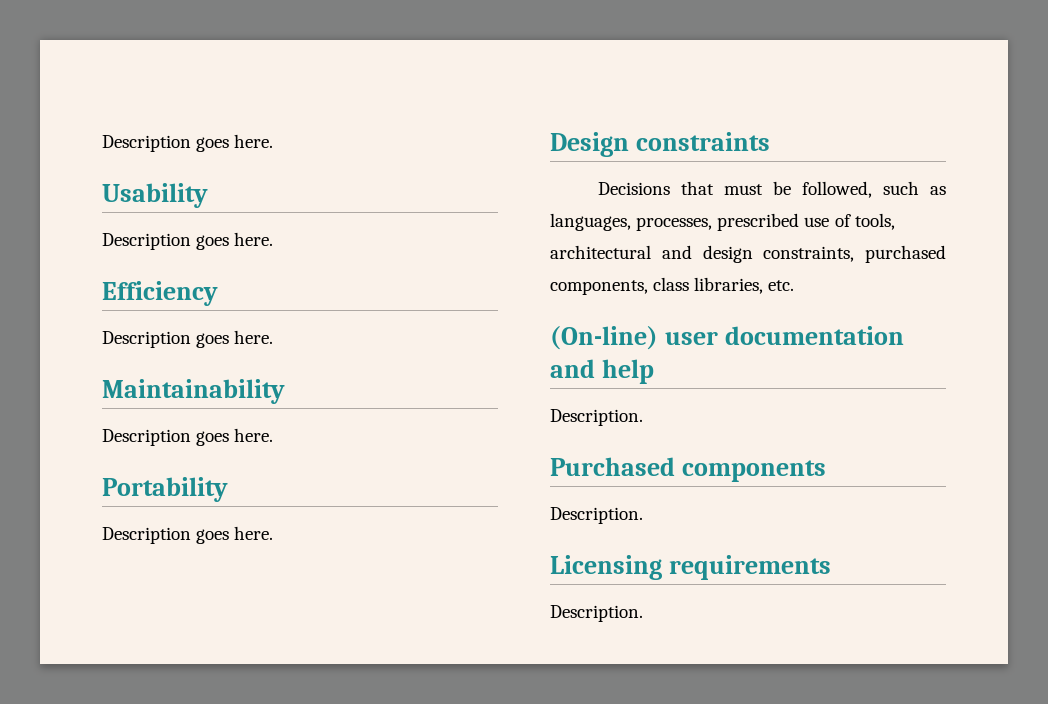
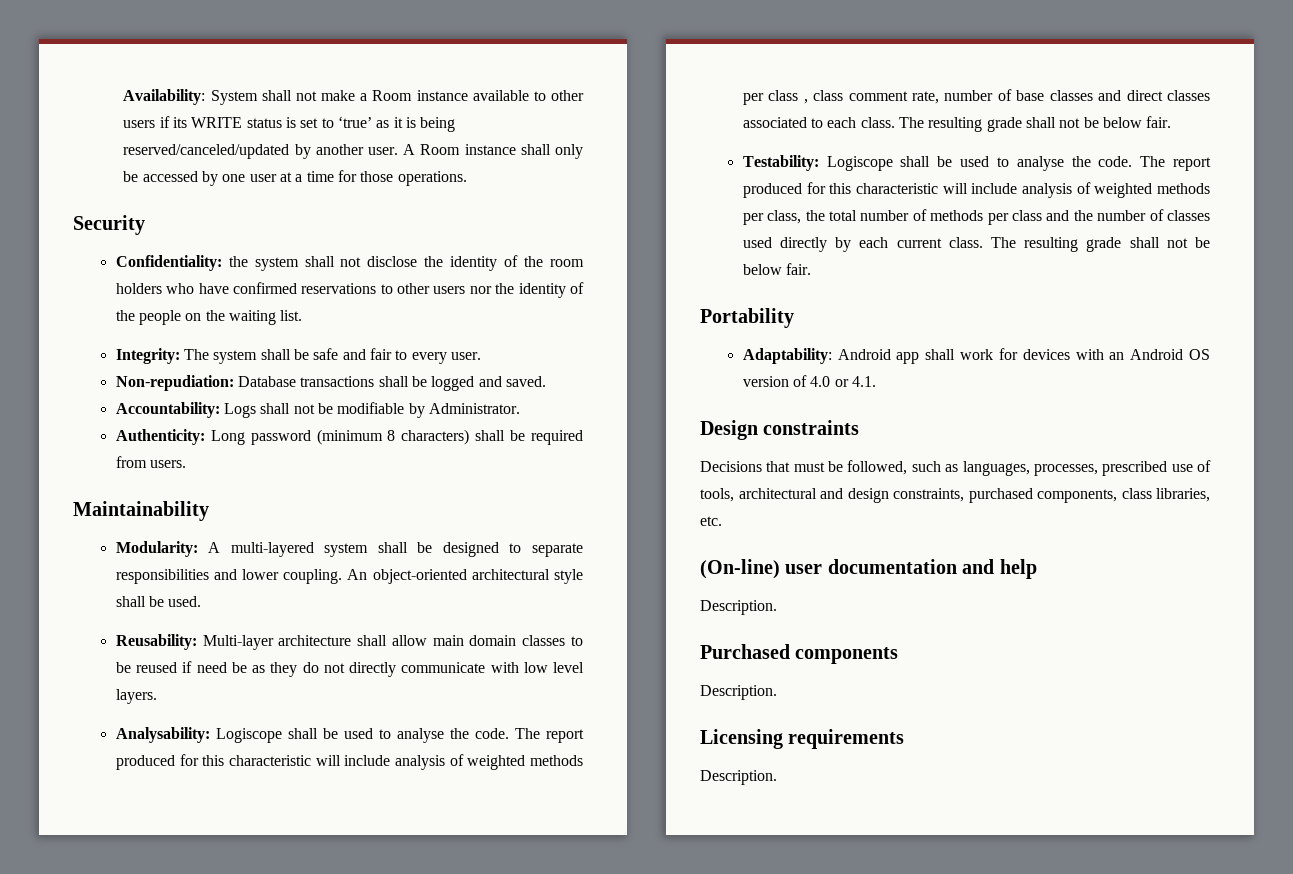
[102,134,274,152] [102,183,208,208] [102,232,274,250] [102,281,218,306] [102,330,274,348] [102,379,285,404] [102,428,274,446] [102,477,228,502] [102,526,274,544] Description goes here. // Usability // Description goes here. // Efficiency // Description goes here. // Maintainability // Description goes here. // Portability // Description goes here. -> [123,89,584,105] [123,116,456,132] [123,144,583,159] [123,170,467,186] [73,215,145,235] [115,255,584,271] [115,282,584,298] [115,310,303,325] [115,348,482,364] [115,375,547,391] [115,402,521,418] [115,429,583,445] [115,456,187,468] [73,501,209,521] [115,541,583,557] [115,569,583,584] [115,596,202,607] [115,634,583,650] [115,661,584,677] [115,689,157,704] [115,727,584,743] [115,754,584,770] [742,89,1210,105] [742,116,1172,132] [742,155,1211,171] [742,182,1210,198] [742,209,1210,225] [742,237,1210,252] [742,263,812,275] [700,308,794,328] [742,348,1210,364] [742,375,877,387] Availability: System shall not make a Room instance available to other users if its WRITE status is set to ‘true’ as it is being reserved/canceled/updated by another user. A Room instance shall only be accessed by one user at a time for those operations. // Security // Confidentiality: the system shall not disclose the identity of the room holders who have confirmed reservations to other users nor the identity of the people on the waiting list. // Integrity: The system shall be safe and fair to every user. // Non-repudiation: Database transactions shall be logged and saved. // Accountability: Logs shall not be modifiable by Administrator. // Authenticity: Long password (minimum 8 characters) shall be required from users. // Maintainability // Modularity: A multi-layered system shall be designed to separate responsibilities and lower coupling. An object-oriented architectural style shall be used. // Reusability: Multi-layer architecture shall allow main domain classes to be reused if need be as they do not directly communicate with low level layers. // Analysability: Logiscope shall be used to analyse the code. The report produced for this characteristic will include analysis of weighted methods per class , class comment rate, number of base classes and direct classes associated to each class. The resulting grade shall not be below fair. // Testability: Logiscope shall be used to analyse the code. The report produced for this characteristic will include analysis of weighted methods per class, the total number of methods per class and the number of classes used directly by each current class. The resulting grade shall not be below fair. // Portability // Adaptability: Android app shall work for devices with an Android OS version of 4.0 or 4.1.

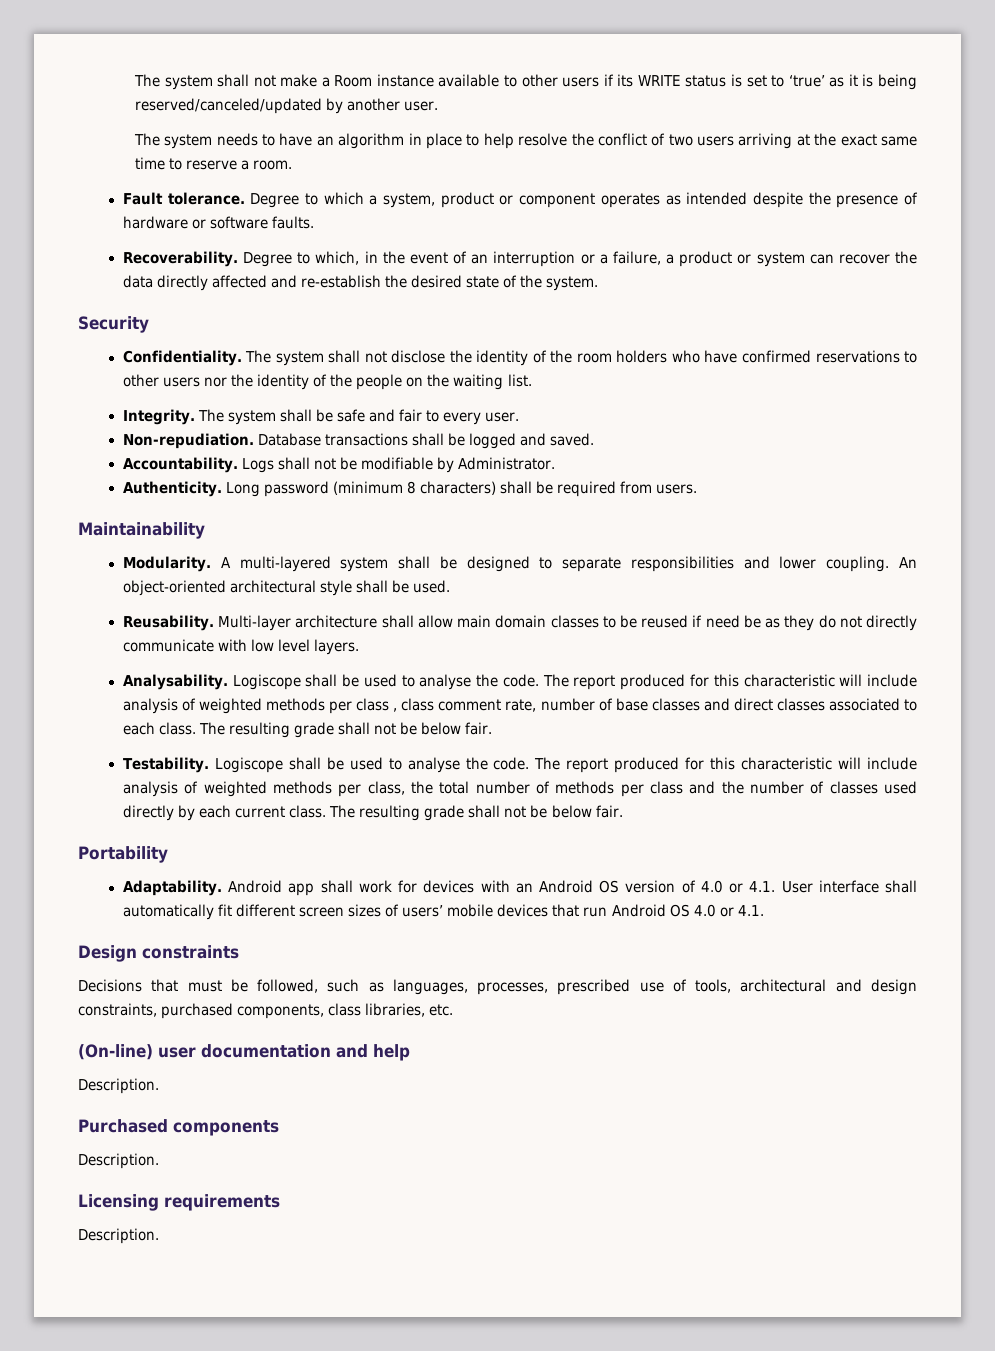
[123,89,258,105] Availability: System -> [133,74,213,90] The system
[403,144,583,159] [123,170,467,186] A Room instance shall only be accessed by one user at a time for those operations. -> [133,133,918,149] [134,157,293,170] [122,192,919,208] [122,216,315,229] [122,251,918,267] [122,275,599,291] // The system needs to have an algorithm in place to help resolve the conflict of two users arriving at the exact same time to reserve a room. // Fault tolerance. Degree to which a system, product or component operates as intended despite the presence of hardware or software faults. // Recoverability. Degree to which, in the event of an interruption or a failure, a product or system can recover the data directly affected and re-establish the desired state of the system.
[115,255,248,271] Confidentiality: the -> [122,350,272,366] Confidentiality. The
[115,348,180,364] Integrity: -> [122,409,195,425] Integrity.
[115,375,234,391] Non-repudiation: -> [122,433,254,449] Non-repudiation.
[115,402,220,418] Accountability: -> [122,457,238,473] Accountability.
[115,429,205,445] Authenticity: -> [122,481,222,497] Authenticity.
[115,541,198,557] Modularity: -> [122,556,211,572] Modularity.
[115,634,197,650] Reusability: -> [122,615,214,631] Reusability.
[115,727,210,743] Analysability: -> [122,674,228,690] Analysability.
[742,155,819,171] Testability: -> [122,757,209,773] Testability.
[742,348,832,364] Adaptability: -> [122,880,222,896] Adaptability.
(877, 381) none -> [781,880,917,893] [122,904,764,920] User interface shall automatically fit different screen sizes of users’ mobile devices that run Android OS 4.0 or 4.1.

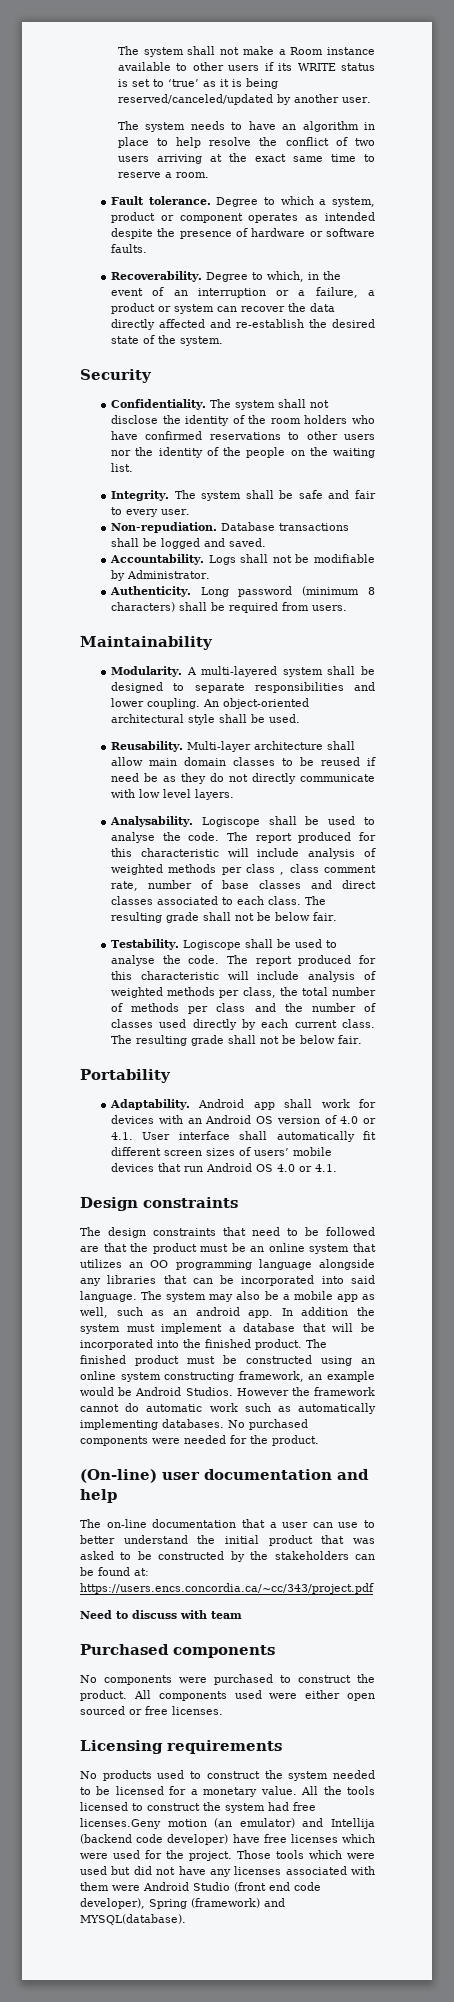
[78,979,917,995] [78,1003,454,1019] Decisions that must be followed, such as languages, processes, prescribed use of tools, architectural and design constraints, purchased components, class libraries, etc. -> [80,1227,375,1238] [80,1243,376,1254] [80,1259,375,1270] [80,1275,375,1286] [80,1291,375,1302] [80,1307,375,1318] [80,1323,375,1334] [80,1339,327,1350] [80,1355,375,1366] [80,1371,375,1382] [80,1387,375,1396] [80,1403,376,1414] [80,1419,308,1430] [80,1435,319,1446] The design constraints that need to be followed are that the product must be an online system that utilizes an OO programming language alongside any libraries that can be incorporated into said language. The system may also be a mobile app as well, such as an android app. In addition the system must implement a database that will be incorporated into the finished product. The finished product must be constructed using an online system constructing framework, an example would be Android Studios. However the framework cannot do automatic work such as automatically implementing databases. No purchased components were needed for the product.
[78,1078,159,1094] [78,1119,279,1136] [78,1153,159,1169] [78,1194,280,1211] [78,1228,159,1244] Description. // Purchased components // Description. // Licensing requirements // Description. -> [80,1519,375,1528] [80,1535,375,1546] [80,1551,375,1562] [80,1567,149,1576] [80,1583,374,1594] [80,1610,242,1619] [80,1644,275,1658] [80,1674,375,1685] [80,1690,376,1701] [80,1706,223,1715] [80,1740,282,1754] [80,1770,375,1781] [80,1786,376,1797] [80,1802,316,1813] [80,1818,375,1829] [80,1834,375,1845] [80,1850,375,1861] [80,1866,375,1877] [80,1882,321,1892] [80,1898,285,1909] [80,1914,186,1925] The on-line documentation that a user can use to better understand the initial product that was asked to be constructed by the stakeholders can be found at: https://users.encs.concordia.ca/~cc/343/project.pdf // Need to discuss with team // Purchased components // No components were purchased to construct the product. All components used were either open sourced or free licenses. // Licensing requirements // No products used to construct the system needed to be licensed for a monetary value. All the tools licensed to construct the system had free licenses.Geny motion (an emulator) and Intellija (backend code developer) have free licenses which were used for the project. Those tools which were used but did not have any licenses associated with them were Android Studio (front end code developer), Spring (framework) and MYSQL(database).

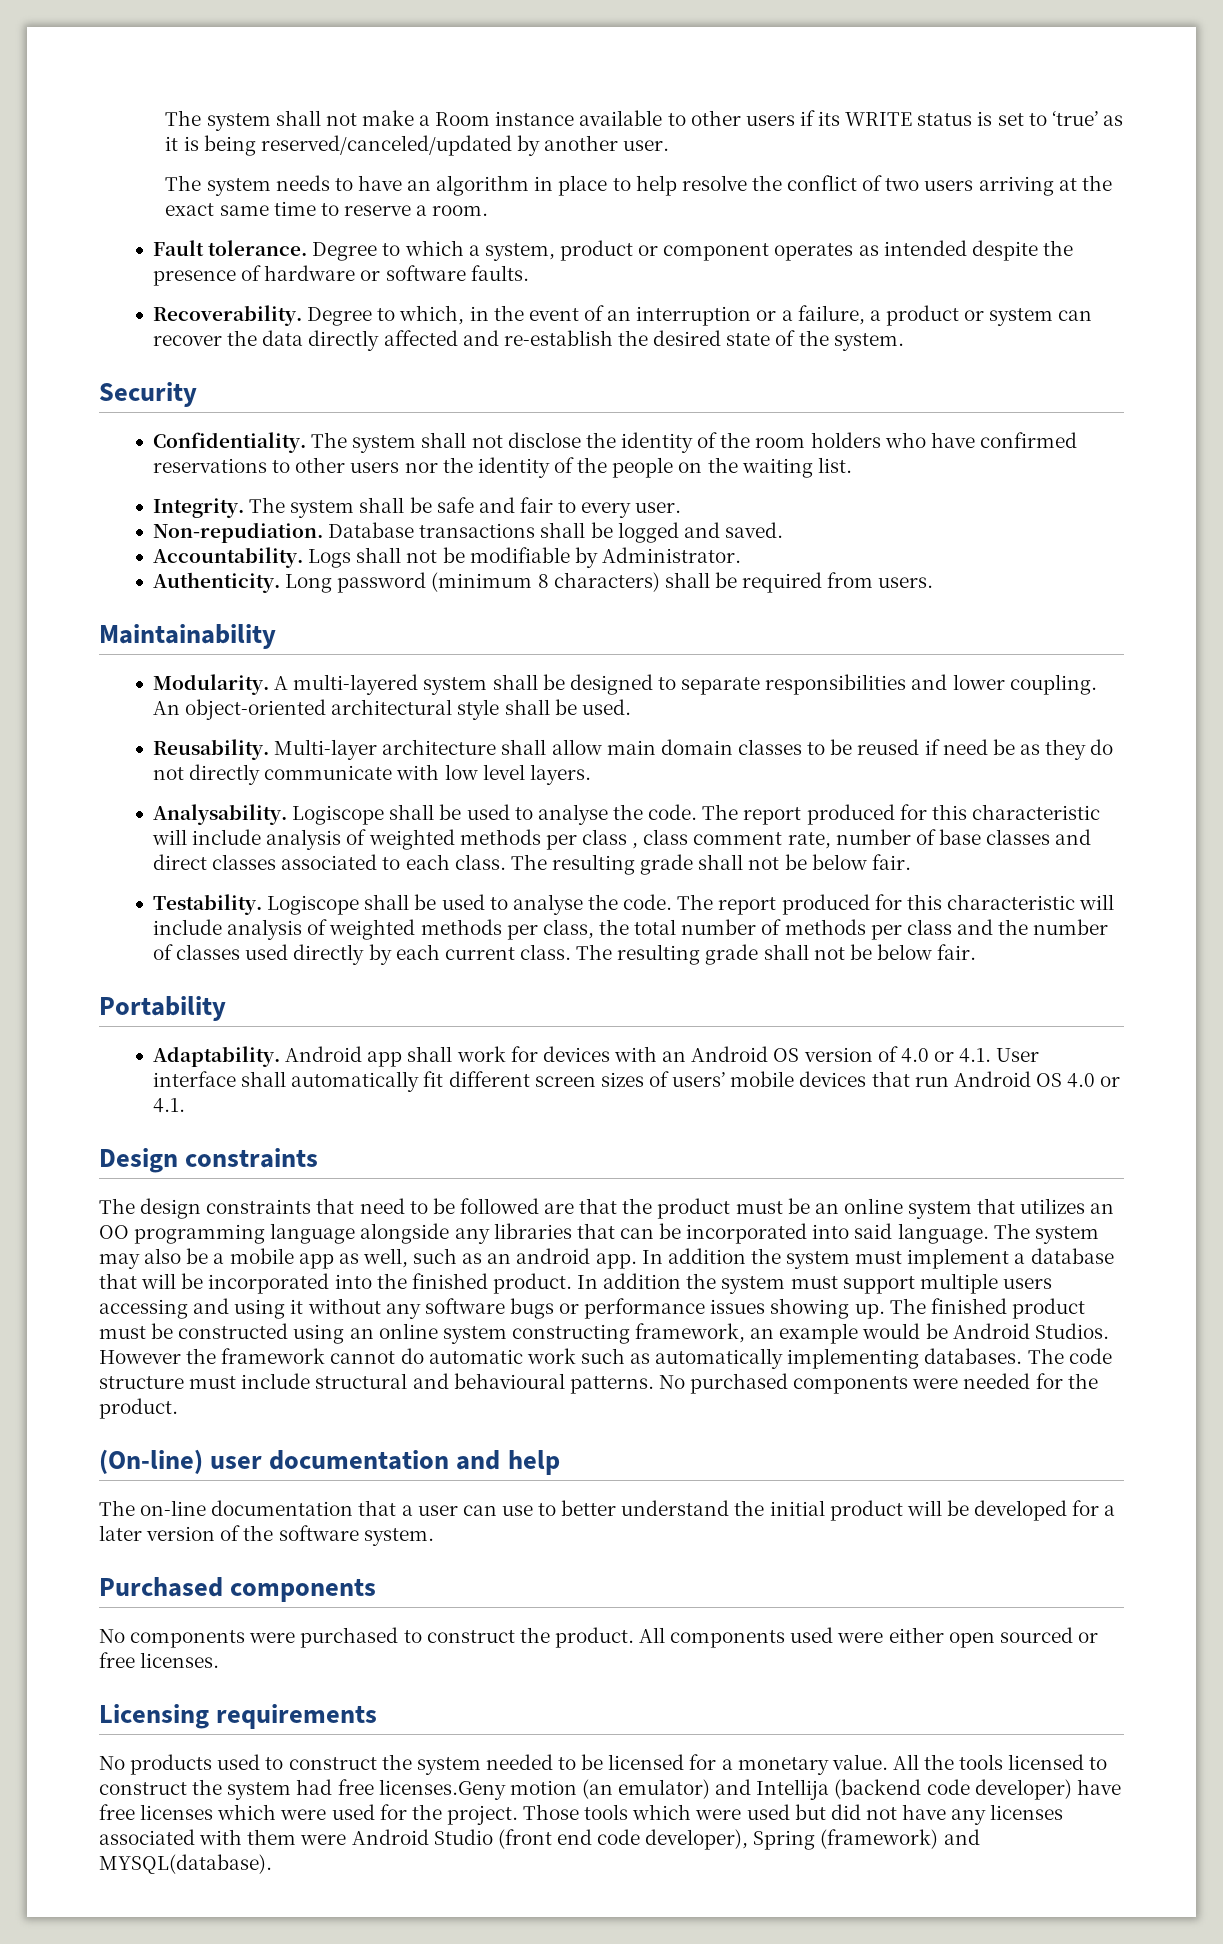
(302, 1344) none -> [577,1273,1052,1294] [99,1298,885,1319] In addition the system must support multiple users accessing and using it without any software bugs or performance issues showing up.
(224, 1423) none -> [1027,1348,1112,1364] [99,1373,654,1394] The code structure must include structural and behavioural patterns.
[321,1535,375,1544] [80,1551,375,1562] [80,1567,149,1576] [80,1583,374,1594] [80,1610,242,1619] that was asked to be constructed by the stakeholders can be found at: https://users.encs.concordia.ca/~cc/343/project.pdf // Need to discuss with team -> [906,1500,1116,1521] [99,1525,434,1546] will be developed for a later version of the software system.

